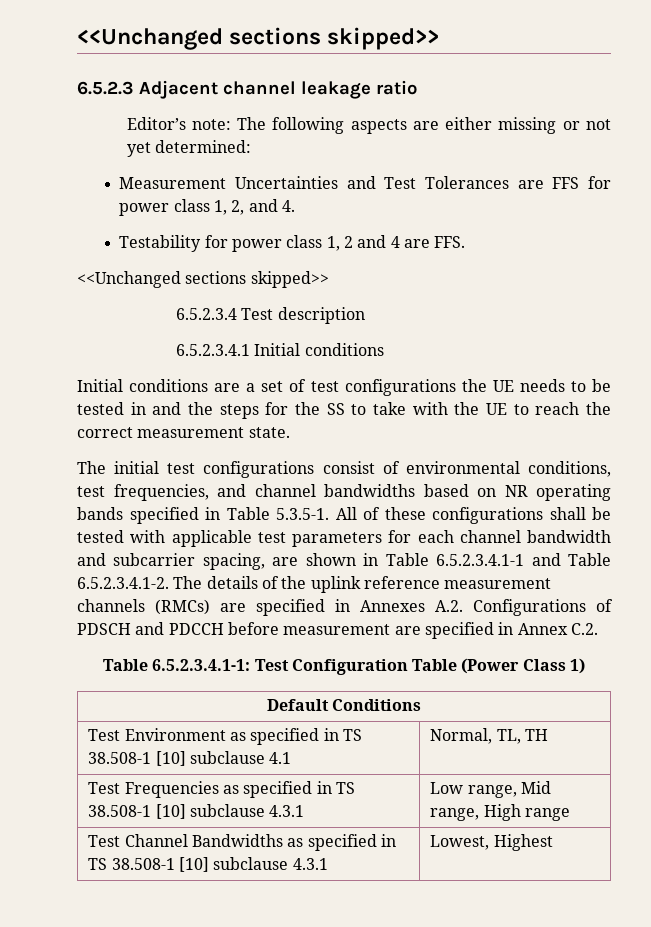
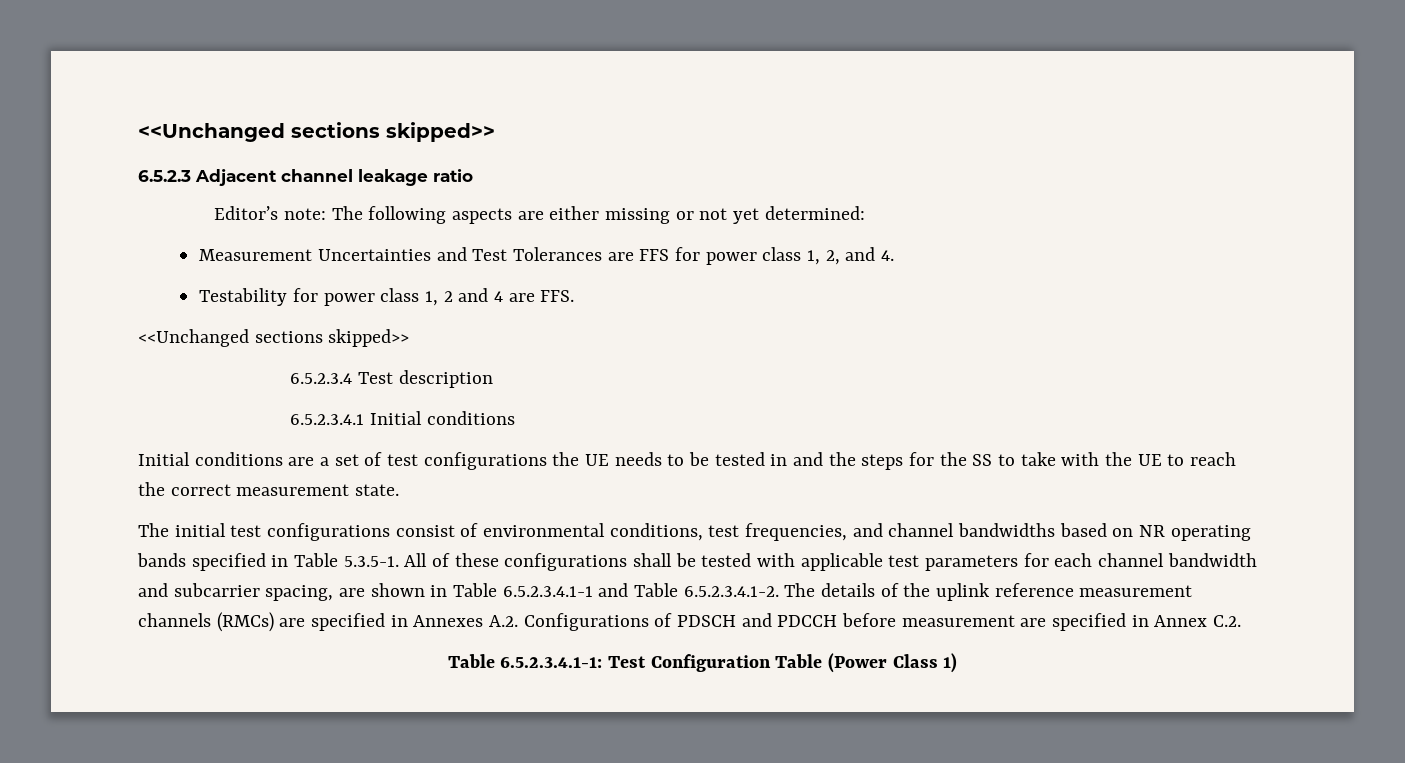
[266,699,422,711] [88,728,362,745] [88,751,292,766] [430,728,548,744] [88,781,355,798] [88,804,305,819] [430,781,551,798] [430,804,570,821] [88,834,396,851] [88,857,328,872] [430,834,553,851] // Default Conditions // Test Environment as specified in TS 38.508-1 [10] subclause 4.1 | Normal, TL, TH // Test Frequencies as specified in TS 38.508-1 [10] subclause 4.3.1 | Low range, Mid range, High range // Test Channel Bandwidths as specified in TS 38.508-1 [10] subclause 4.3.1 | Lowest, Highest -> (958, 663) none

